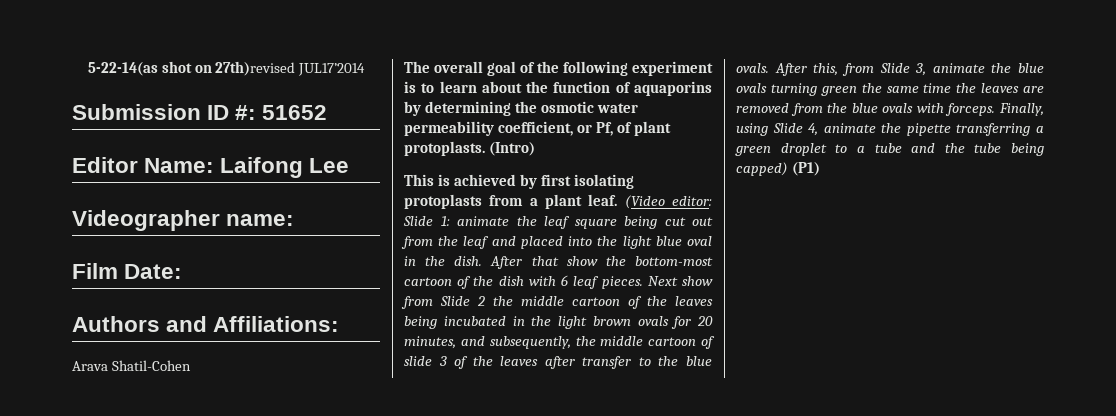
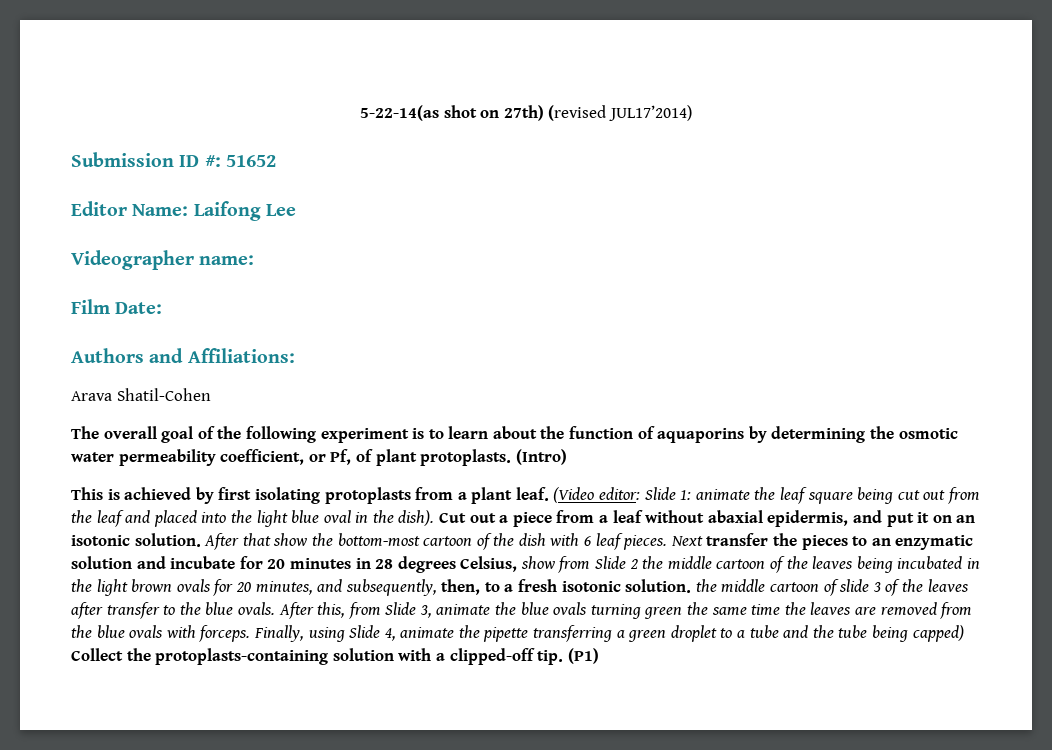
[215,61,366,76] 27th)revised JUL17’2014 -> [503,105,692,121] 27th) (revised JUL17’2014)
[454,256,483,266] dish. -> [398,510,976,527] [71,533,201,547] dish). Cut out a piece from a leaf without abaxial epidermis, and put it on an isotonic solution.
(678, 281) none -> [706,533,974,550] [71,556,518,573] transfer the pieces to an enzymatic solution and incubate for 20 minutes in 28 degrees Celsius,
(571, 342) none -> [441,579,692,595] then, to a fresh isotonic solution.
(788, 169) none -> [71,648,564,665] Collect the protoplasts-containing solution with a clipped-off tip.

